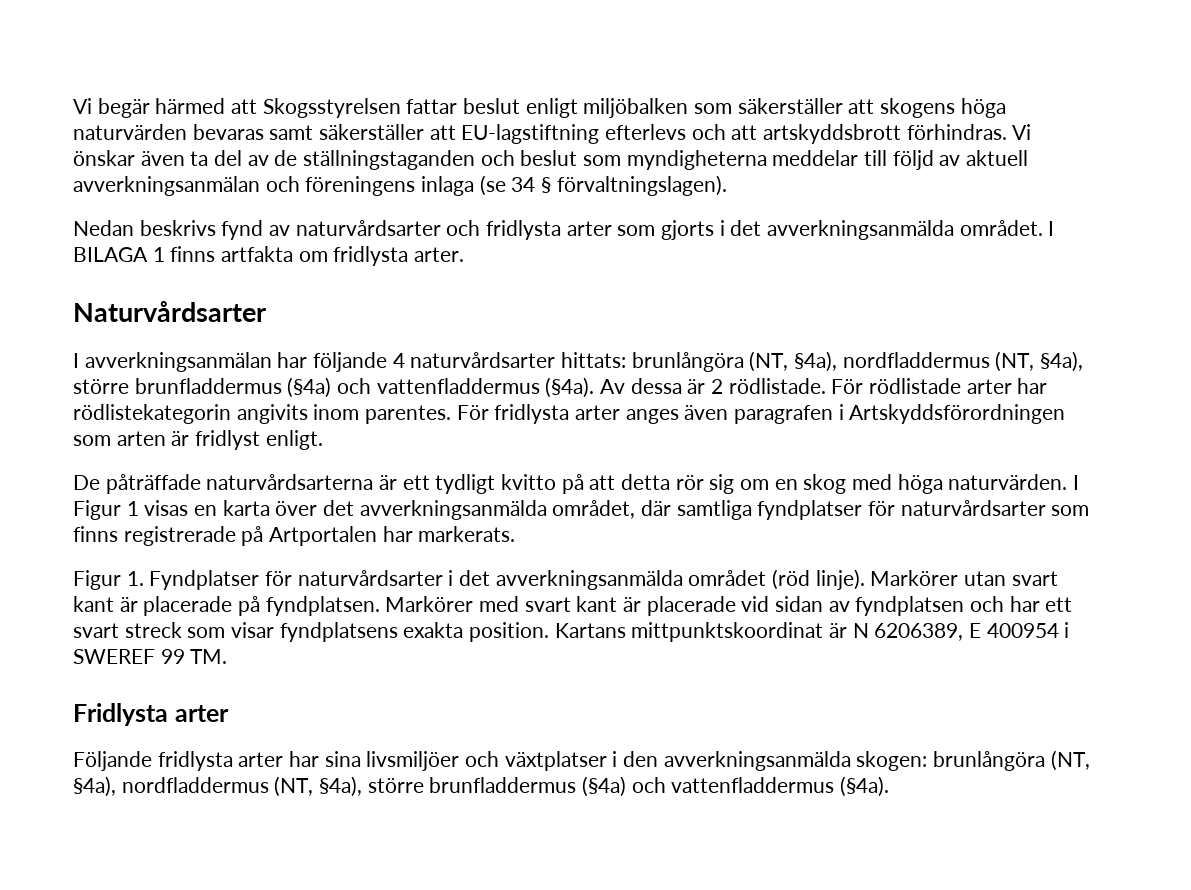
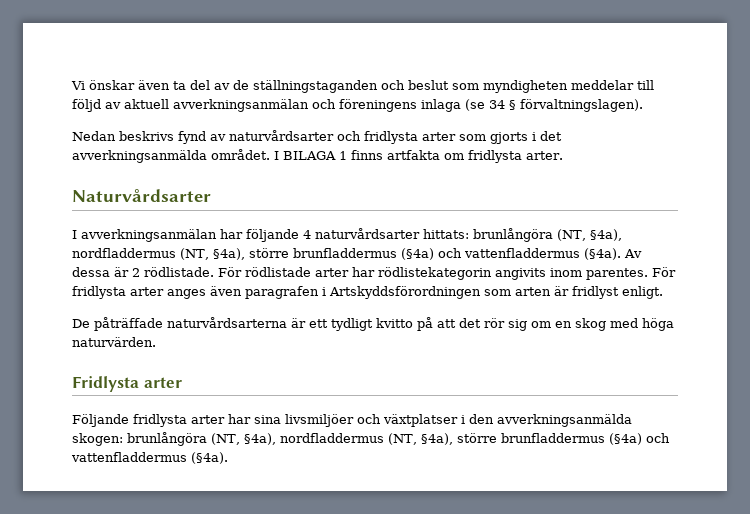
[73,98,1006,118] [73,124,1032,144] Vi begär härmed att Skogsstyrelsen fattar beslut enligt miljöbalken som säkerställer att skogens höga naturvärden bevaras samt säkerställer att EU-lagstiftning efterlevs och att artskyddsbrott förhindras. Vi -> [71,81,85,90] Vi
[626,150,767,170] myndigheterna -> [483,80,568,93] myndigheten
[621,474,671,490] detta -> [459,318,481,328] det
[1073,475,1080,490] [73,500,1090,520] [73,526,516,546] [73,569,1058,590] [73,596,1073,616] [73,622,1070,642] [73,649,228,664] I Figur 1 visas en karta över det avverkningsanmälda området, där samtliga fyndplatser för naturvårdsarter som finns registrerade på Artportalen har markerats. // Figur 1. Fyndplatser för naturvårdsarter i det avverkningsanmälda området (röd linje). Markörer utan svart kant är placerade på fyndplatsen. Markörer med svart kant är placerade vid sidan av fyndplatsen och har ett svart streck som visar fyndplatsens exakta position. Kartans mittpunktskoordinat är N 6206389, E 400954 i SWEREF 99 TM. -> (156, 342) none

